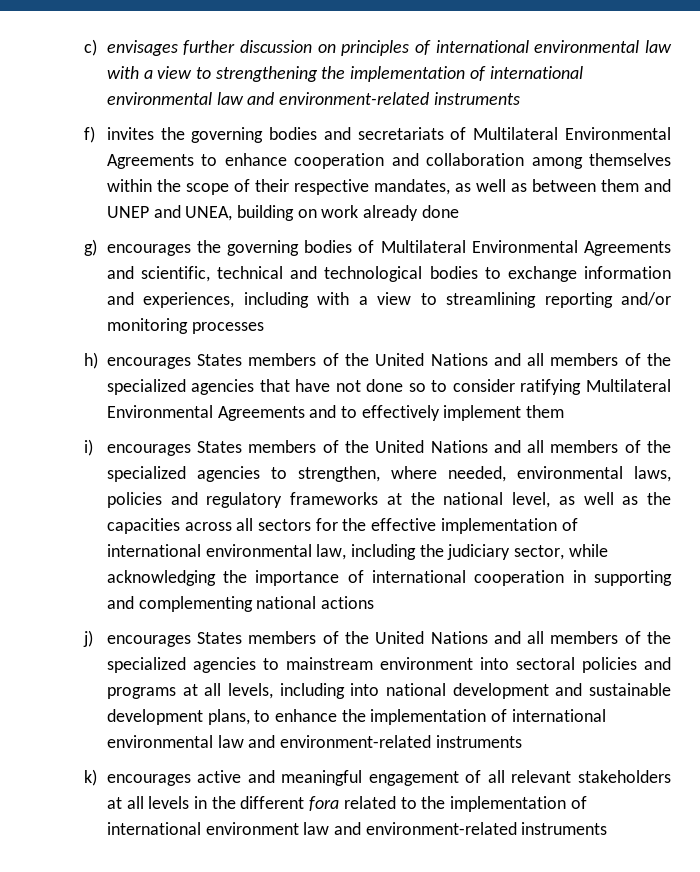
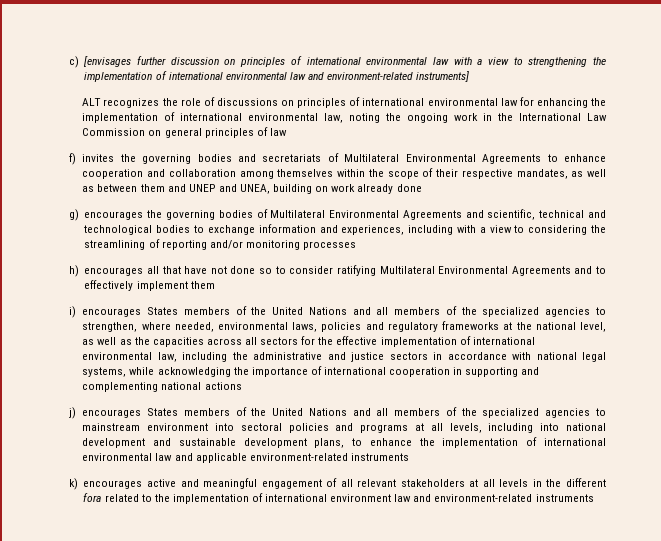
[106,40,178,56] envisages -> [83,56,132,67] [envisages
[433,92,520,105] instruments -> [416,71,470,82] [82,97,607,108] [82,112,607,123] [82,127,287,138] instruments] // ALT recognizes the role of discussions on principles of international environmental law for enhancing the implementation of international environmental law, noting the ongoing work in the International Law Commission on general principles of law
[446,292,537,308] streamlining -> [528,225,606,235] [84,239,160,250] considering the streamlining of
[197,353,671,366] [106,379,255,395] States members of the United Nations and all members of the specialized agencies -> [147,266,160,274] all
[447,544,565,560] judiciary sector, -> [253,352,606,362] [82,367,127,377] administrative and justice sectors in accordance with national legal systems,
(276, 741) none -> [195,453,247,463] applicable

